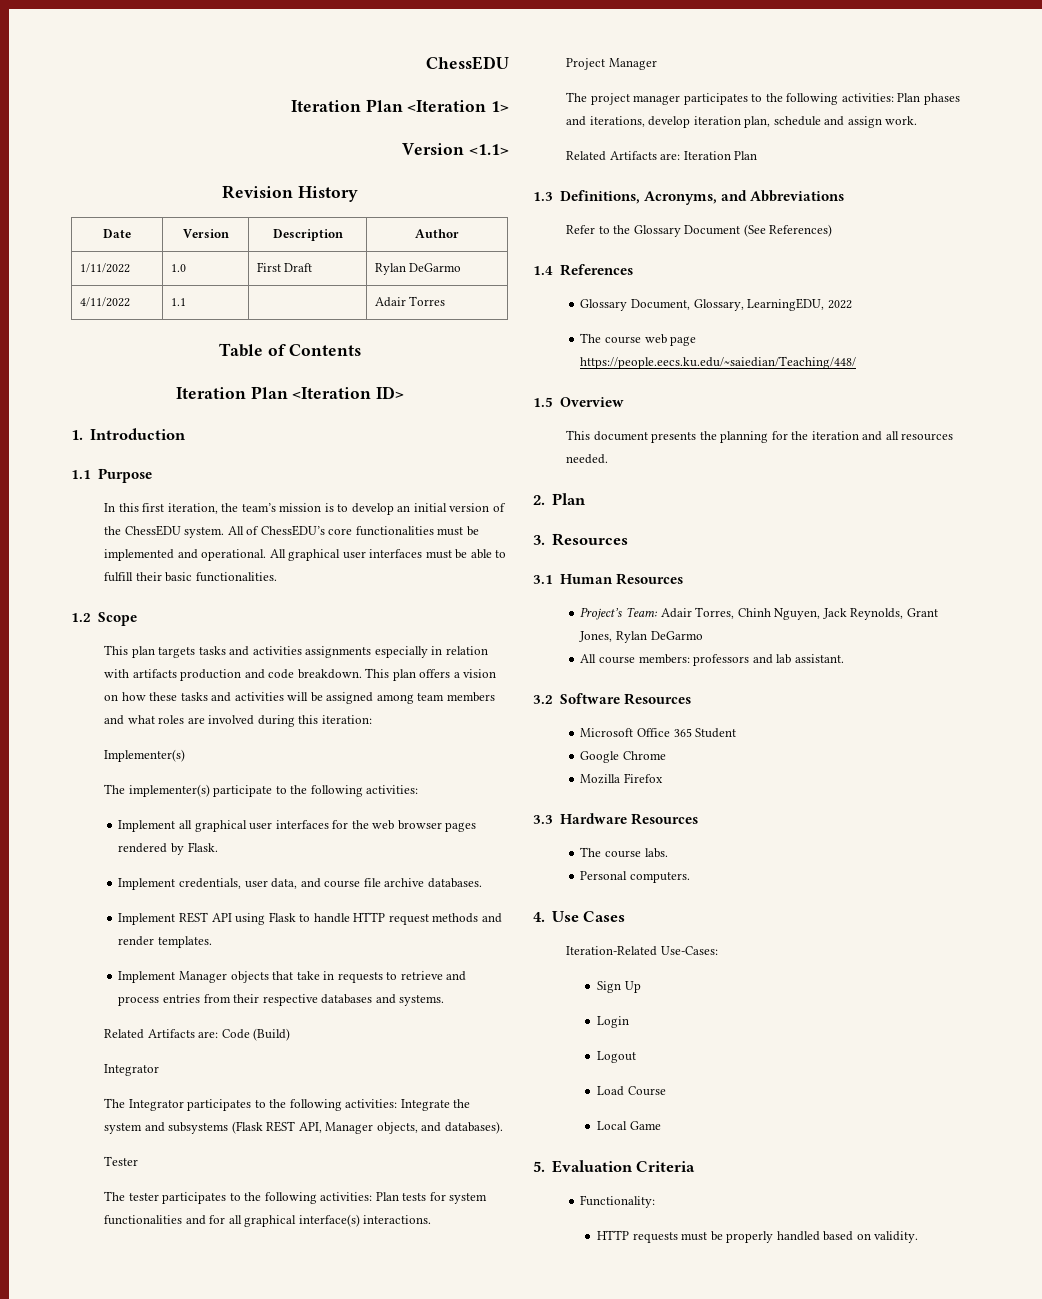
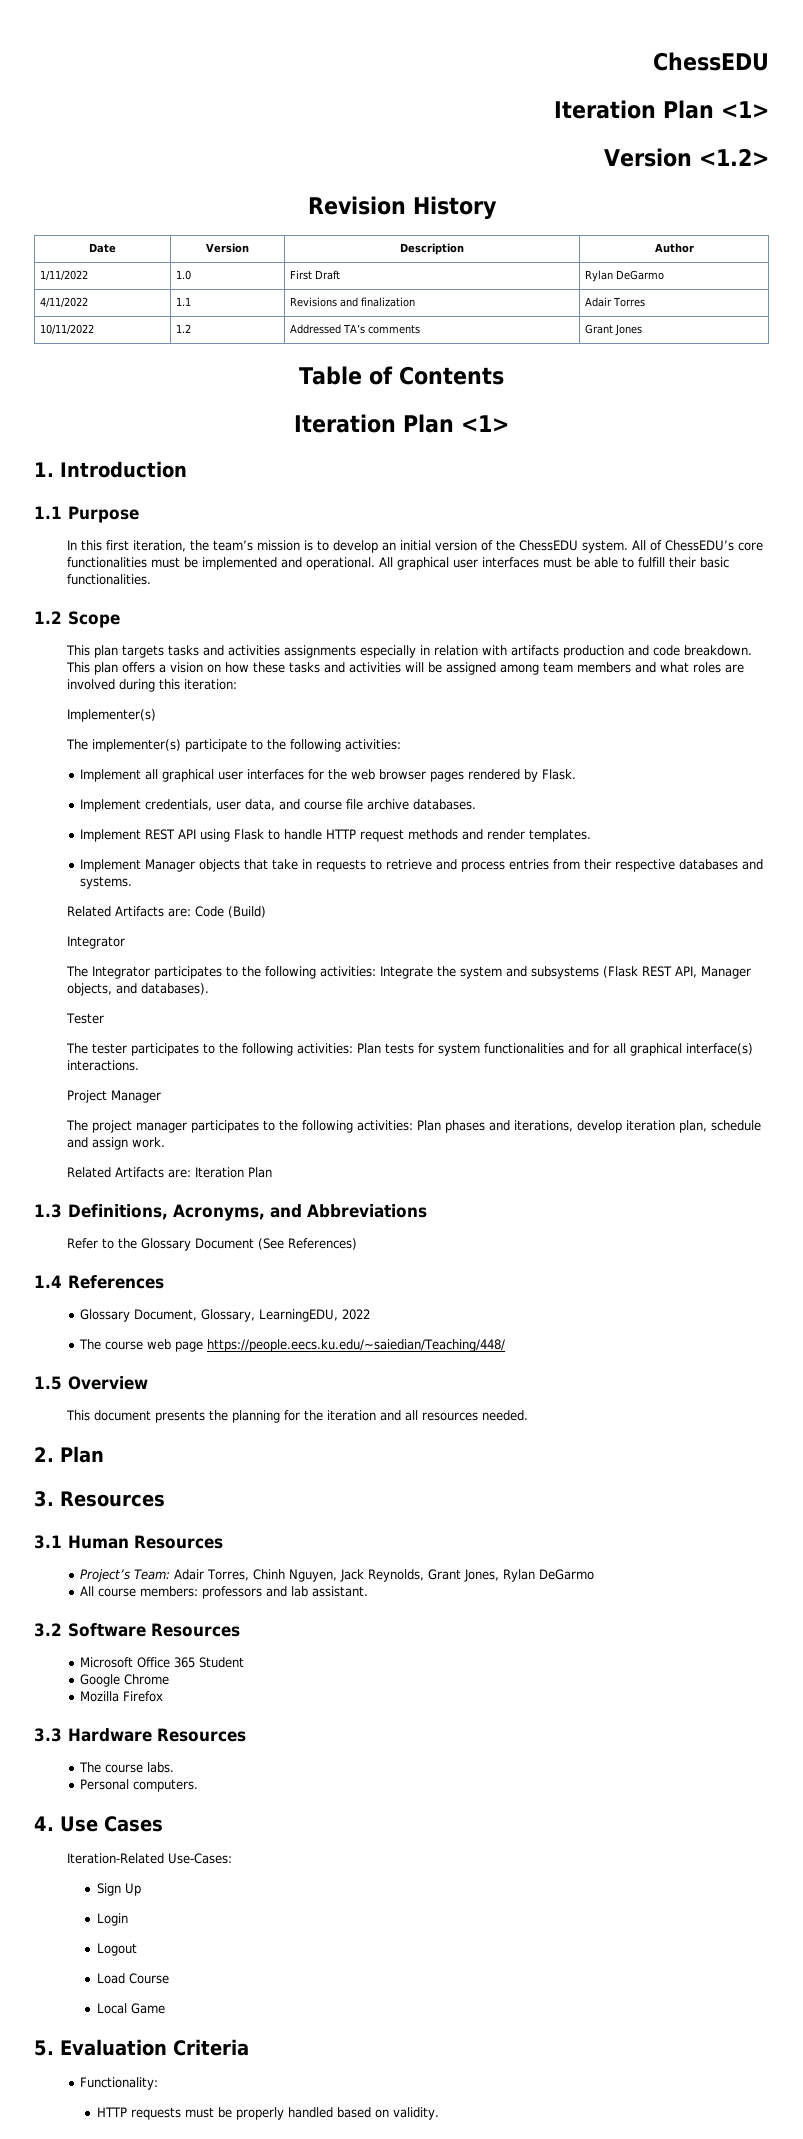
[407,100,510,112] [402,143,509,155] <Iteration 1> // Version <1.1> -> [721,101,769,118] [604,148,769,167] <1> // Version <1.2>
(186, 302) none -> [290,297,416,307] Revisions and finalization
(446, 301) none -> [40,324,95,335] [176,324,192,333] [290,324,421,334] [585,324,643,336] // 10/11/2022 | 1.2 | Addressed TA’s comments | Grant Jones
[292,386,405,399] <Iteration ID> -> [461,415,509,432] <1>

